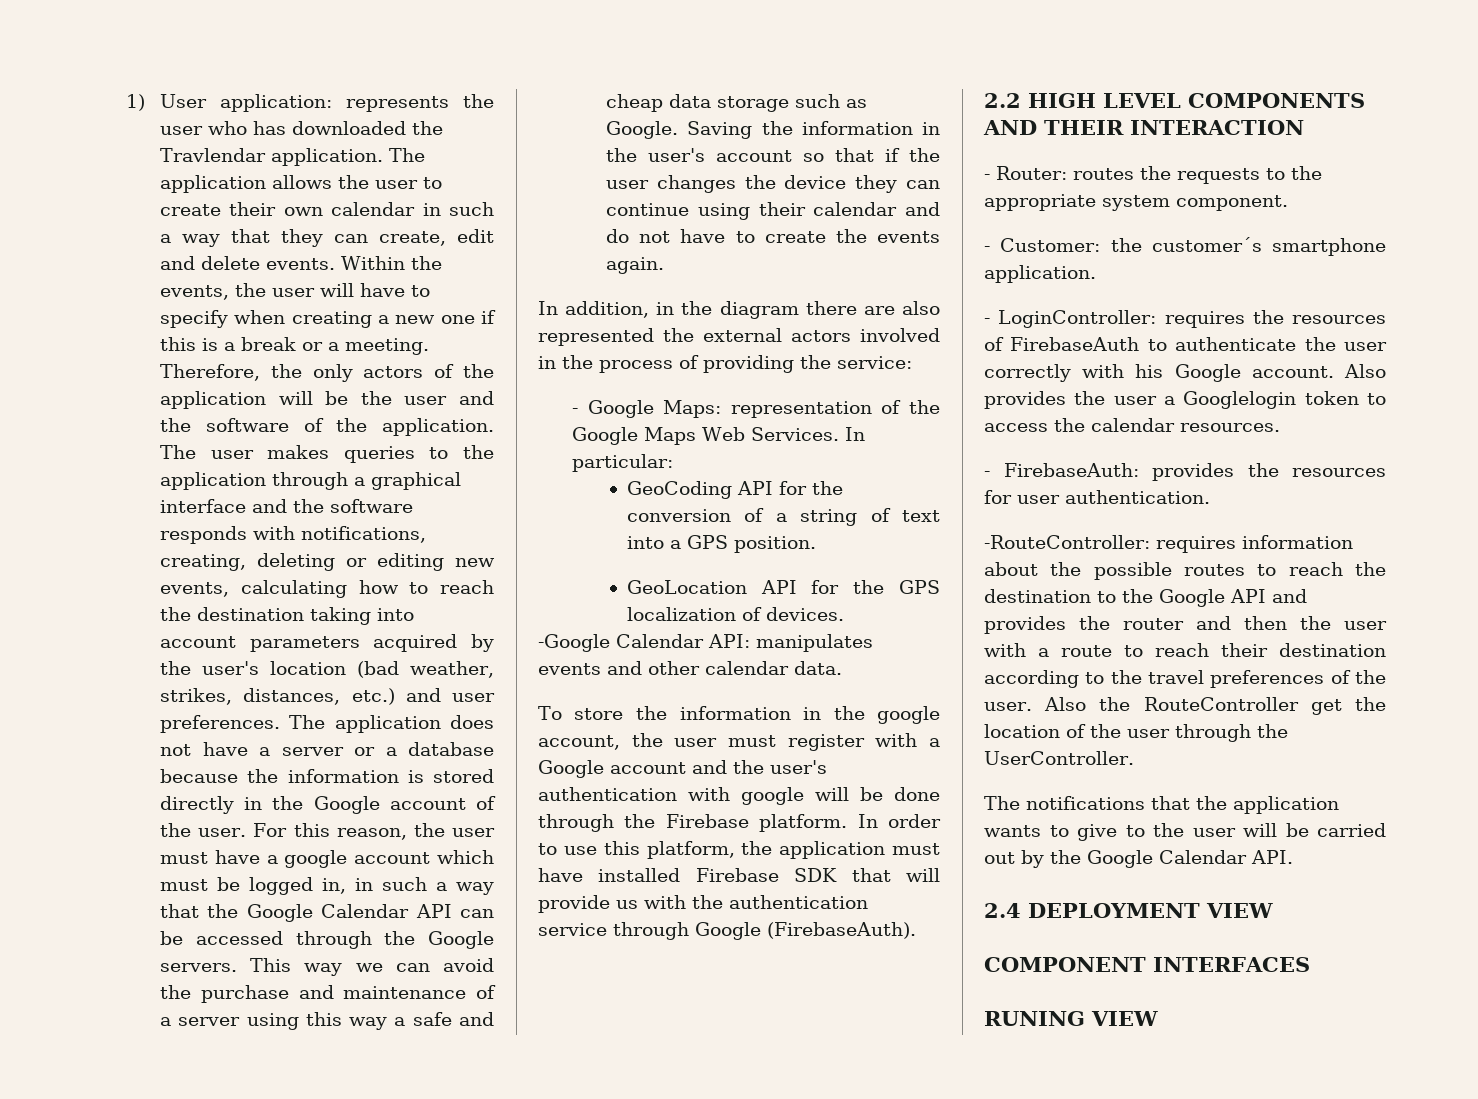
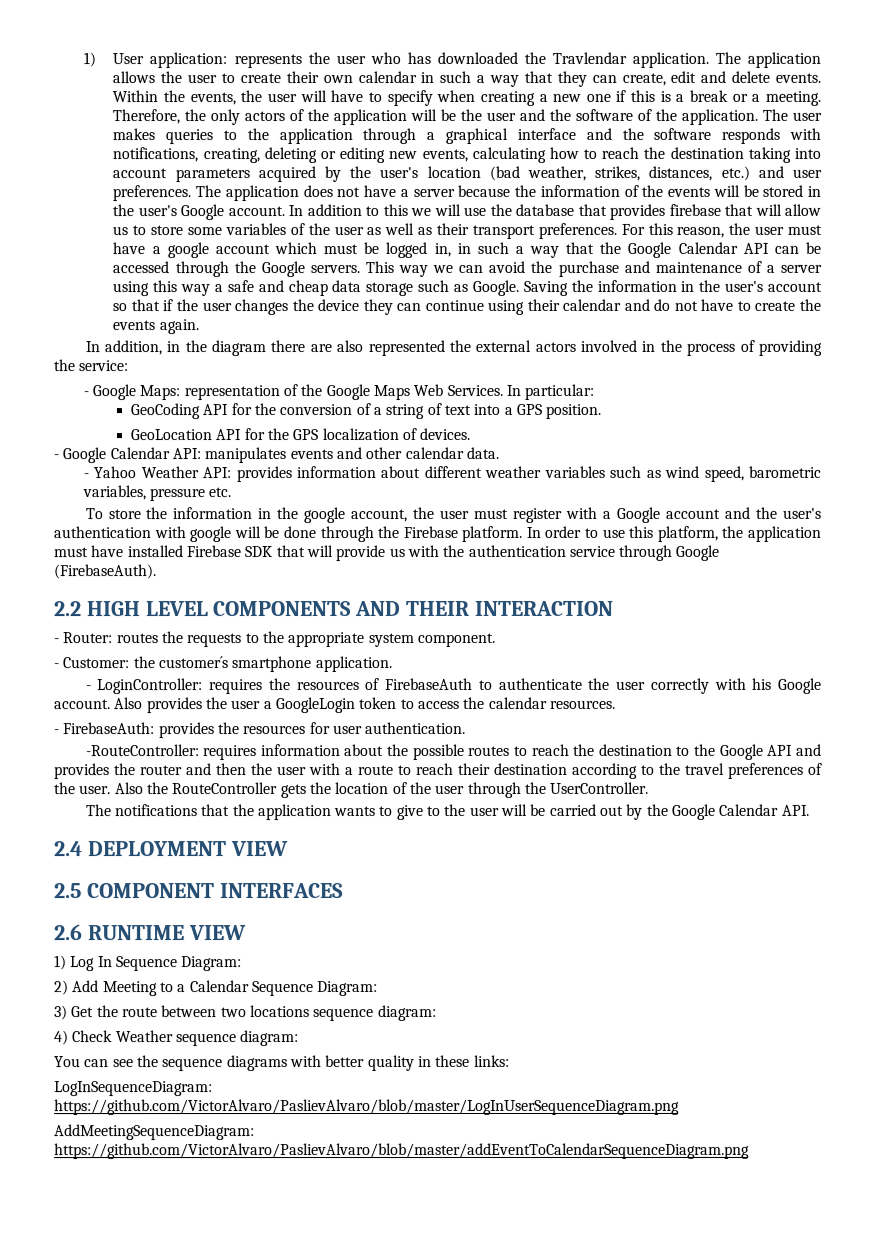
[354,742,494,756] [160,769,494,783] [160,796,496,814] [160,823,247,837] or a database because the information is stored directly in the Google account of the user. -> [457,184,822,197] [112,203,822,221] [112,222,617,239] because the information of the events will be stored in the user's Google account. In addition to this we will use the database that provides firebase that will allow us to store some variables of the user as well as their transport preferences.
[538,634,610,652] -Google -> [53,447,107,464] - Google
(842, 668) none -> [82,465,821,483] [81,485,232,502] // - Yahoo Weather API: provides information about different weather variables such as wind speed, barometric variables, pressure etc.
[1183,391,1297,409] Googlelogin -> [275,697,356,714] GoogleLogin
[1310,699,1342,715] get -> [280,784,307,799] gets
(1273, 910) none -> [54,883,82,899] 2.5
[984,1011,1158,1026] RUNING VIEW -> [54,924,247,941] [54,955,243,972] [54,980,379,997] [54,1005,437,1022] [54,1030,300,1047] [54,1054,510,1072] [54,1081,213,1097] [54,1098,680,1116] [54,1124,255,1141] [54,1142,750,1160] 2.6 RUNTIME VIEW // 1) Log In Sequence Diagram: // 2) Add Meeting to a Calendar Sequence Diagram: // 3) Get the route between two locations sequence diagram: // 4) Check Weather sequence diagram: // You can see the sequence diagrams with better quality in these links: // LogInSequenceDiagram: https://github.com/VictorAlvaro/PaslievAlvaro/blob/master/LogInUserSequenceDiagram.png // AddMeetingSequenceDiagram: https://github.com/VictorAlvaro/PaslievAlvaro/blob/master/addEventToCalendarSequenceDiagram.png

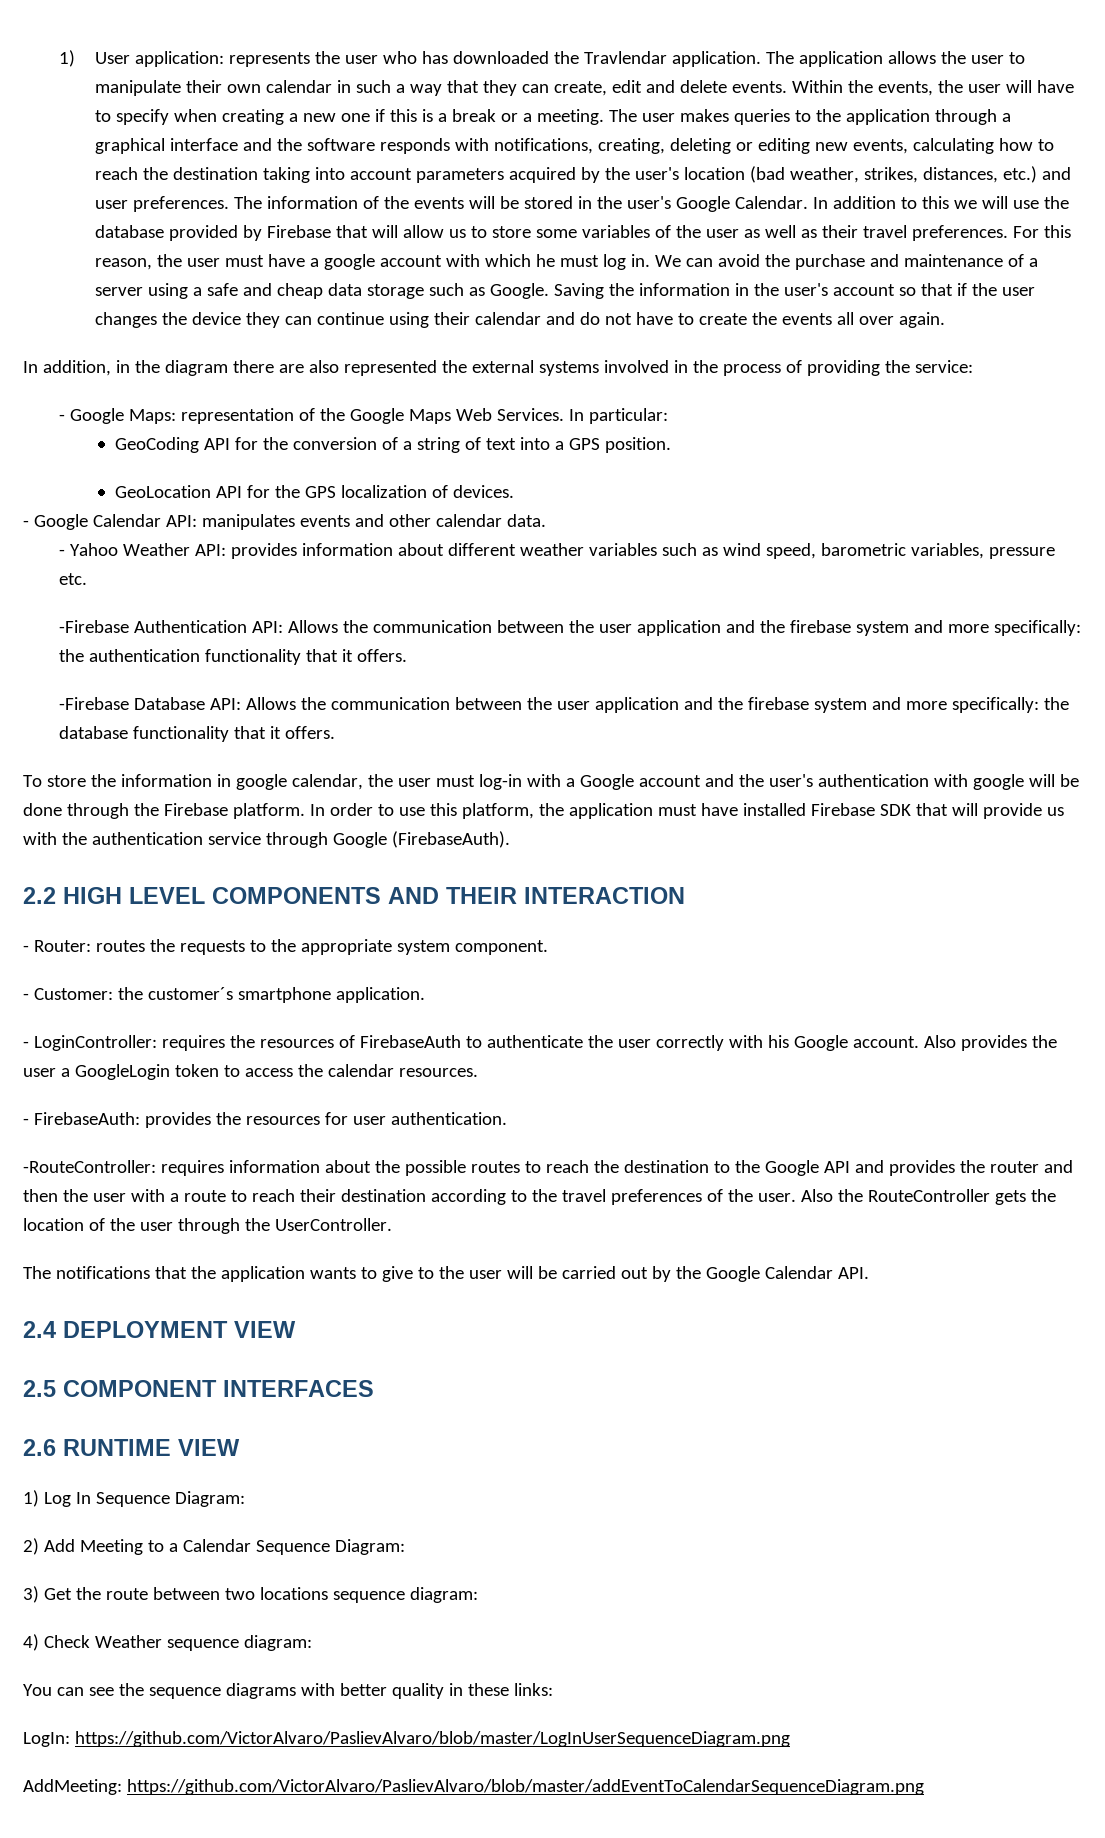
[239,73,281,84] create -> [94,80,181,96] manipulate
[112,108,759,126] Therefore, the only actors of the application will be the user and the software of the application. -> (604, 117) none
[224,184,537,202] application does not have a server because the -> (262, 202) none
[227,206,285,217] account. -> [734,196,808,209] Calendar.
[577,203,721,220] that provides firebase -> [168,225,331,241] provided by Firebase
[471,224,535,239] transport -> [862,225,907,238] travel
[273,241,821,259] [112,261,454,278] which must be logged in, in such a way that the Google Calendar API can be accessed through the Google servers. This way we -> [445,254,681,270] with which he must log in. We
[152,280,211,297] this way -> (188, 291) none
(156, 325) none -> [836,312,894,325] all over
[534,341,576,352] actors -> [538,361,599,376] systems
(232, 492) none -> [58,620,1081,636] [58,649,407,665] [58,697,1069,713] [58,726,335,742] // -Firebase Authentication API: Allows the communication between the user application and the firebase system and more specifically: the authentication functionality that it offers. // -Firebase Database API: Allows the communication between the user application and the firebase system and more specifically: the database functionality that it offers.
[276,507,563,524] the google account, the user must register -> [235,774,522,790] google calendar, the user must log-in
[54,1081,213,1097] LogInSequenceDiagram: -> [23,1732,70,1747] LogIn:
[54,1124,255,1141] AddMeetingSequenceDiagram: -> [23,1779,122,1795] AddMeeting:

